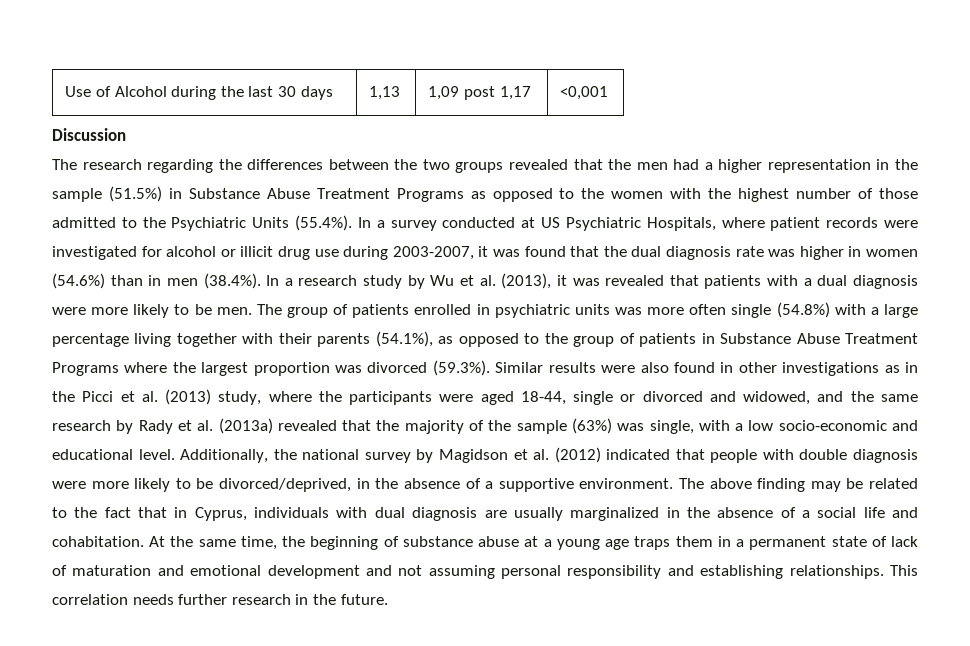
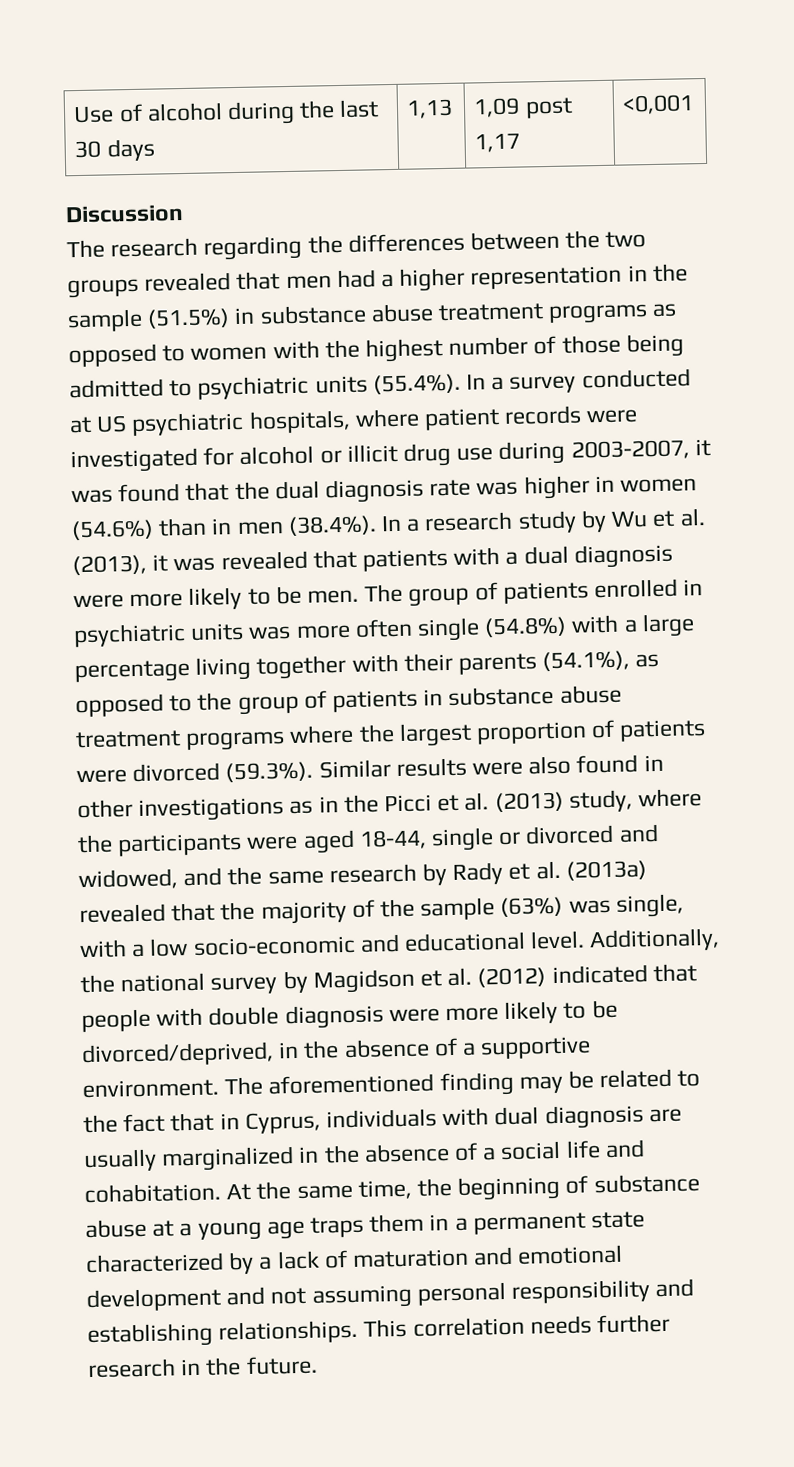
[114,86,167,97] Alcohol -> [146,102,223,122] alcohol
[608,159,632,170] the -> (281, 281) none
[188,188,605,202] Substance Abuse Treatment Programs as opposed to the -> [259,303,678,325] [68,343,186,368] substance abuse treatment programs as opposed to
(918, 193) none -> [625,333,684,358] being
[142,217,290,231] the Psychiatric Units -> [197,375,368,400] psychiatric units
[565,217,716,231] Psychiatric Hospitals, -> [131,409,351,437] psychiatric hospitals,
[720,333,918,344] [52,362,119,376] Substance Abuse Treatment Programs -> [448,684,622,707] [75,730,286,752] substance abuse treatment programs
[335,365,363,373] was -> [591,719,707,742] [76,769,127,784] of patients were
[709,478,752,489] above -> [268,1073,435,1095] aforementioned
[871,536,887,547] of -> [85,1251,273,1275] characterized by a

